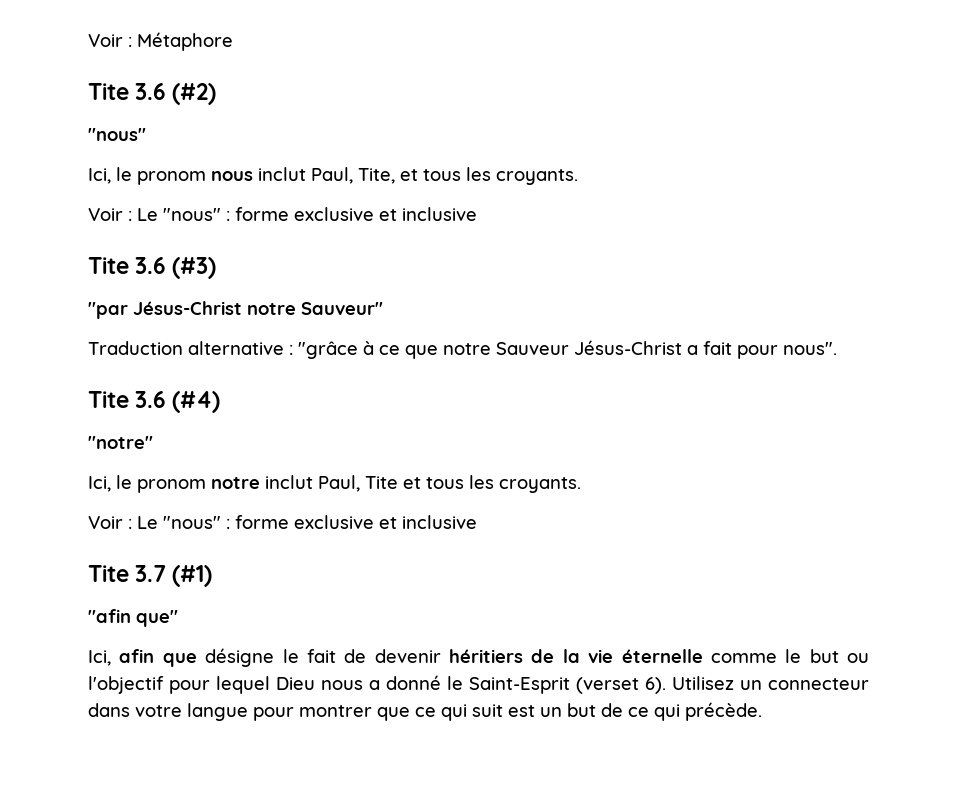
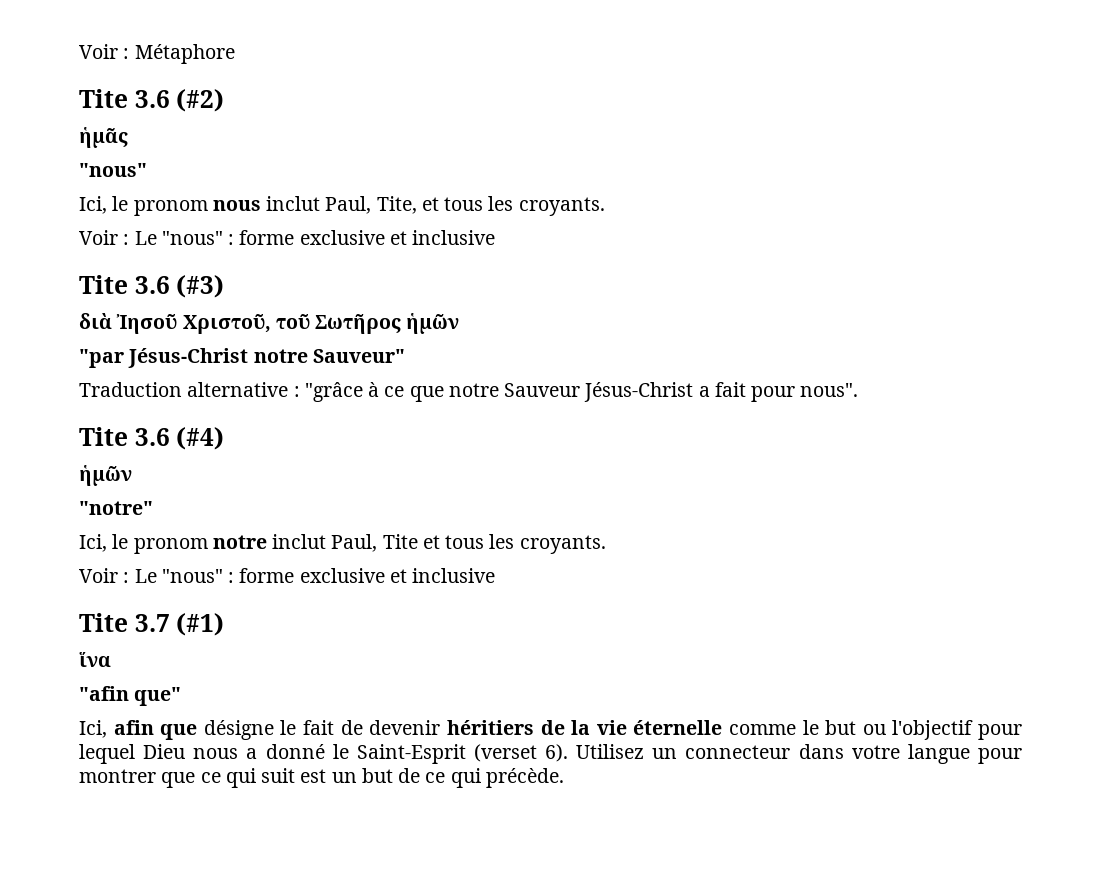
(217, 94) none -> [79,127,128,148] // ἡμᾶς
(217, 268) none -> [79,313,460,334] // διὰ Ἰησοῦ Χριστοῦ, τοῦ Σωτῆρος ἡμῶν
(221, 402) none -> [79,465,132,486] // ἡμῶν
(213, 576) none -> [79,652,111,667] // ἵνα

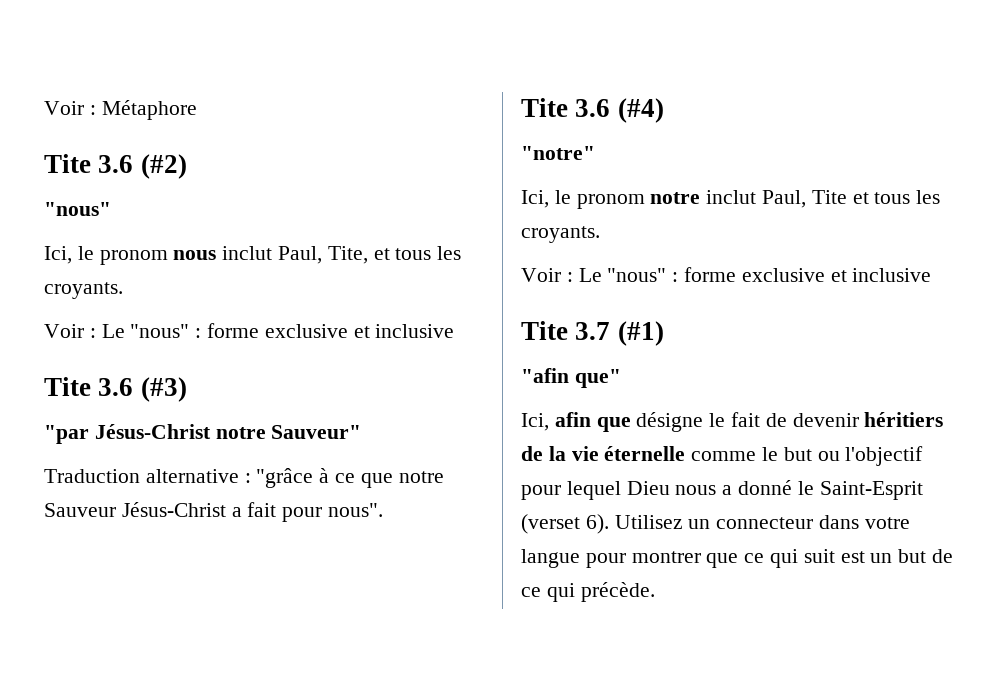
[79,127,128,148] // ἡμᾶς -> (187, 166) none
[79,313,460,334] // διὰ Ἰησοῦ Χριστοῦ, τοῦ Σωτῆρος ἡμῶν -> (187, 389) none
[79,465,132,486] // ἡμῶν -> (664, 110) none
[79,652,111,667] // ἵνα -> (664, 333) none

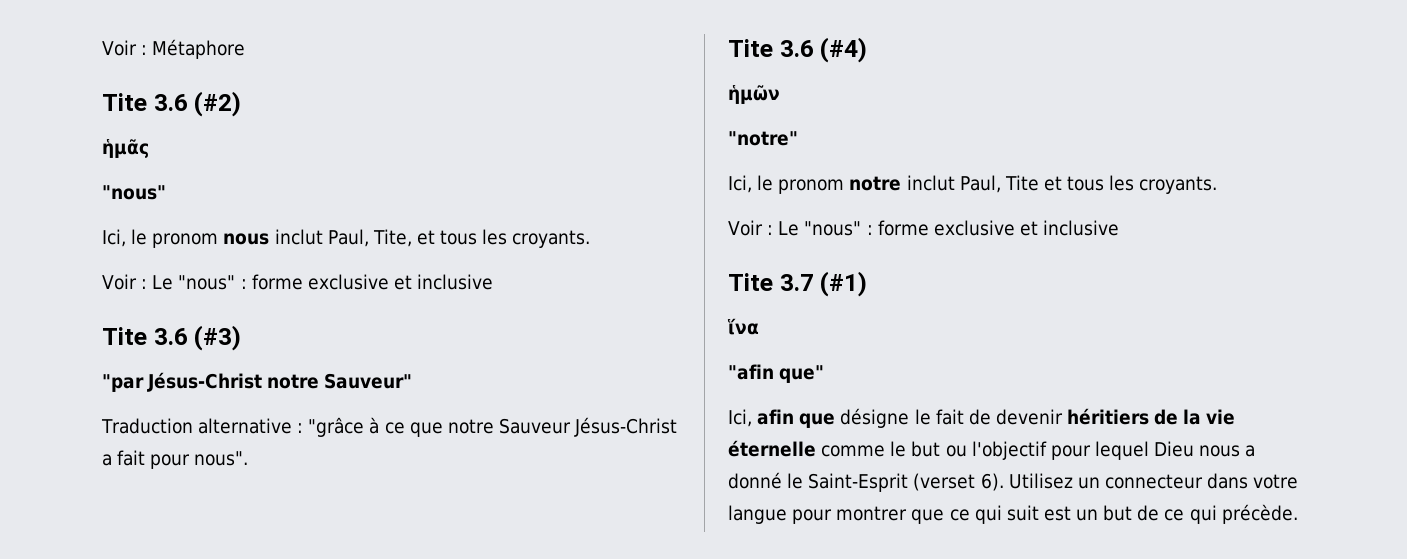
(187, 166) none -> [102,139,149,158] // ἡμᾶς
(664, 110) none -> [728,85,780,104] // ἡμῶν
(664, 333) none -> [727,318,759,335] // ἵνα

